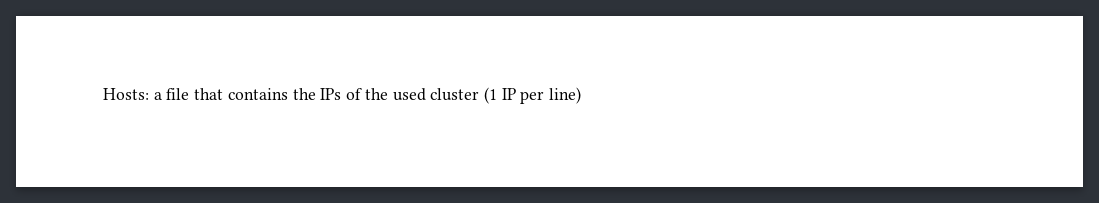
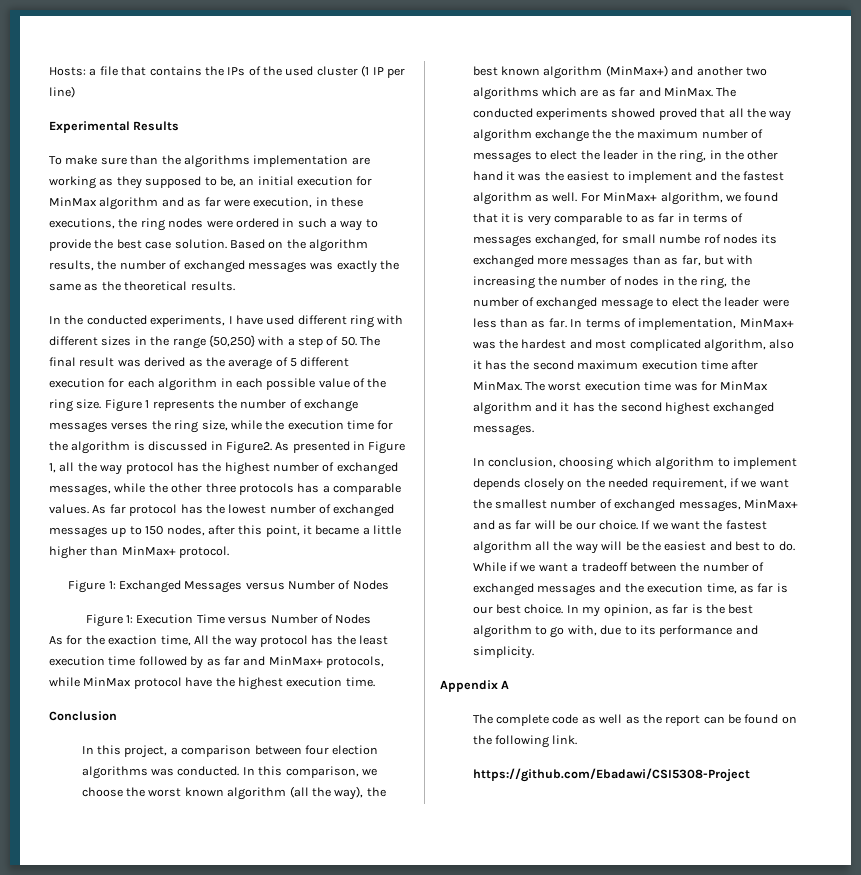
(582, 95) none -> [49,121,180,133] [49,155,370,168] [49,176,373,189] [49,197,363,210] [49,218,378,231] [49,239,368,252] [49,260,399,273] [49,281,235,291] [49,315,404,328] [49,335,381,349] [49,357,350,370] [49,378,387,391] [49,399,358,412] [49,420,394,433] [49,441,406,454] [49,462,398,475] [49,483,401,496] [49,504,395,517] [49,525,402,538] [49,546,230,559] [68,580,389,593] [85,614,372,627] [49,635,389,648] [49,656,384,669] [49,677,375,690] [49,711,117,721] [81,745,379,758] [81,766,377,779] [81,786,386,800] [472,65,767,79] [472,87,737,100] [472,108,792,121] [472,129,763,142] [472,150,779,163] [472,171,785,183] [472,192,779,205] [472,213,744,226] [472,234,778,247] [472,255,754,268] [472,276,750,289] [472,297,789,310] [472,318,794,330] [472,339,795,352] [472,360,759,370] [472,381,769,391] [472,402,775,415] [472,424,534,436] [472,457,797,470] [472,478,789,491] [472,499,798,512] [472,520,767,530] [472,541,795,554] [472,562,765,572] [472,583,788,596] [472,604,754,617] [472,625,758,638] [472,646,534,659] [440,680,510,692] [472,714,797,726] [472,735,578,748] [472,768,750,782] // Experimental Results // To make sure than the algorithms implementation are working as they supposed to be, an initial execution for MinMax algorithm and as far were execution, in these executions, the ring nodes were ordered in such a way to provide the best case solution. Based on the algorithm results, the number of exchanged messages was exactly the same as the theoretical results. // In the conducted experiments, I have used different ring with different sizes in the range {50,250} with a step of 50. The final result was derived as the average of 5 different execution for each algorithm in each possible value of the ring size. Figure 1 represents the number of exchange messages verses the ring size, while the execution time for the algorithm is discussed in Figure2. As presented in Figure 1, all the way protocol has the highest number of exchanged messages, while the other three protocols has a comparable values. As far protocol has the lowest number of exchanged messages up to 150 nodes, after this point, it became a little higher than MinMax+ protocol. // Figure 1: Exchanged Messages versus Number of Nodes // Figure 1: Execution Time versus Number of Nodes // As for the exaction time, All the way protocol has the least execution time followed by as far and MinMax+ protocols, while MinMax protocol have the highest execution time. // Conclusion // In this project, a comparison between four election algorithms was conducted. In this comparison, we choose the worst known algorithm (all the way), the best known algorithm (MinMax+) and another two algorithms which are as far and MinMax. The conducted experiments showed proved that all the way algorithm exchange the the maximum number of messages to elect the leader in the ring, in the other hand it was the easiest to implement and the fastest algorithm as well. For MinMax+ algorithm, we found that it is very comparable to as far in terms of messages exchanged, for small numbe rof nodes its exchanged more messages than as far, but with increasing the number of nodes in the ring, the number of exchanged message to elect the leader were less than as far. In terms of implementation, MinMax+ was the hardest and most complicated algorithm, also it has the second maximum execution time after MinMax. The worst execution time was for MinMax algorithm and it has the second highest exchanged messages. // In conclusion, choosing which algorithm to implement depends closely on the needed requirement, if we want the smallest number of exchanged messages, MinMax+ and as far will be our choice. If we want the fastest algorithm all the way will be the easiest and best to do. While if we want a tradeoff between the number of exchanged messages and the execution time, as far is our best choice. In my opinion, as far is the best algorithm to go with, due to its performance and simplicity. // Appendix A // The complete code as well as the report can be found on the following link. // https://github.com/Ebadawi/CSI5308-Project

